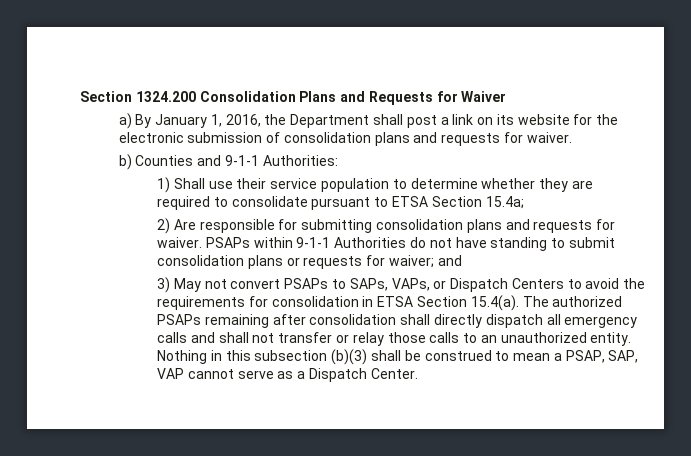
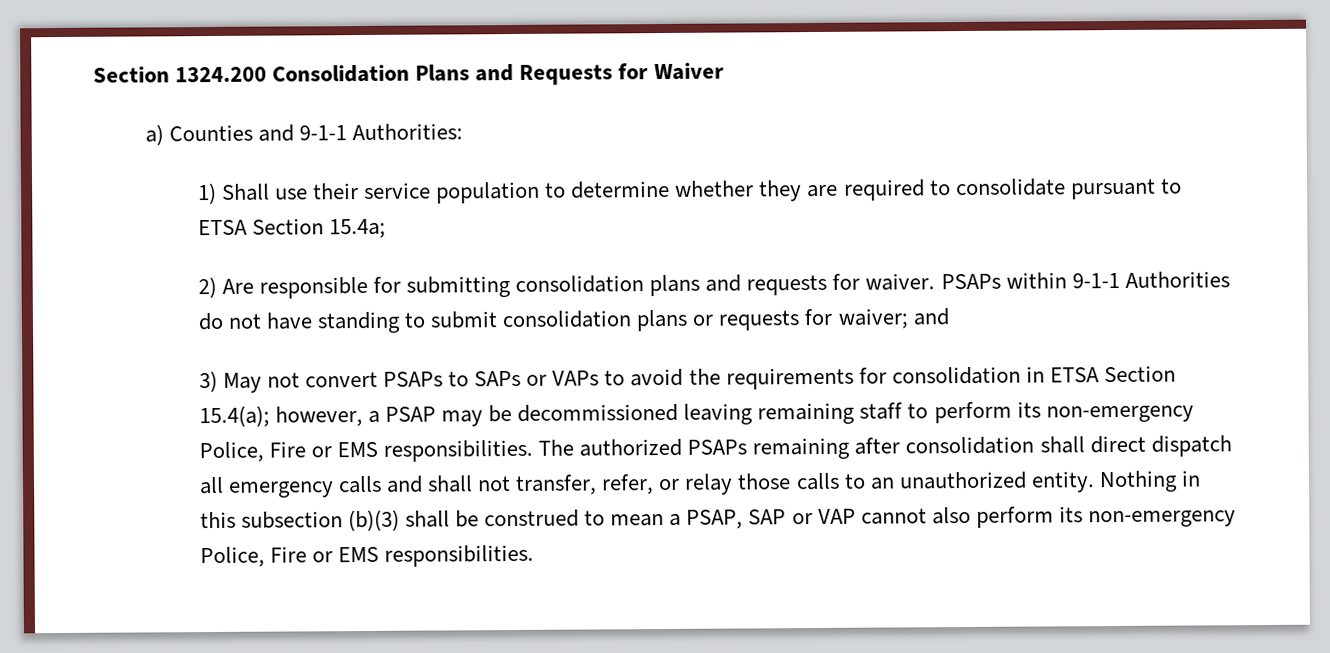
[135,114,619,128] [118,132,572,146] [118,154,132,170] By January 1, 2016, the Department shall post a link on its website for the electronic submission of consolidation plans and requests for waiver. // b) -> (164, 135) none
[349,278,564,292] SAPs, VAPs, or Dispatch Centers -> [474,370,600,387] SAPs or VAPs
[470,295,519,311] 15.4(a). -> [198,401,1194,428] [198,439,533,463] 15.4(a); however, a PSAP may be decommissioned leaving remaining staff to perform its non-emergency Police, Fire or EMS responsibilities.
[433,314,482,328] directly -> [1089,435,1146,454] direct
[278,332,333,343] transfer -> [515,474,655,495] transfer, refer,
[608,350,639,363] [157,368,418,382] SAP, VAP cannot serve as a Dispatch Center. -> [748,506,1236,528] [199,544,534,568] SAP or VAP cannot also perform its non-emergency Police, Fire or EMS responsibilities.

